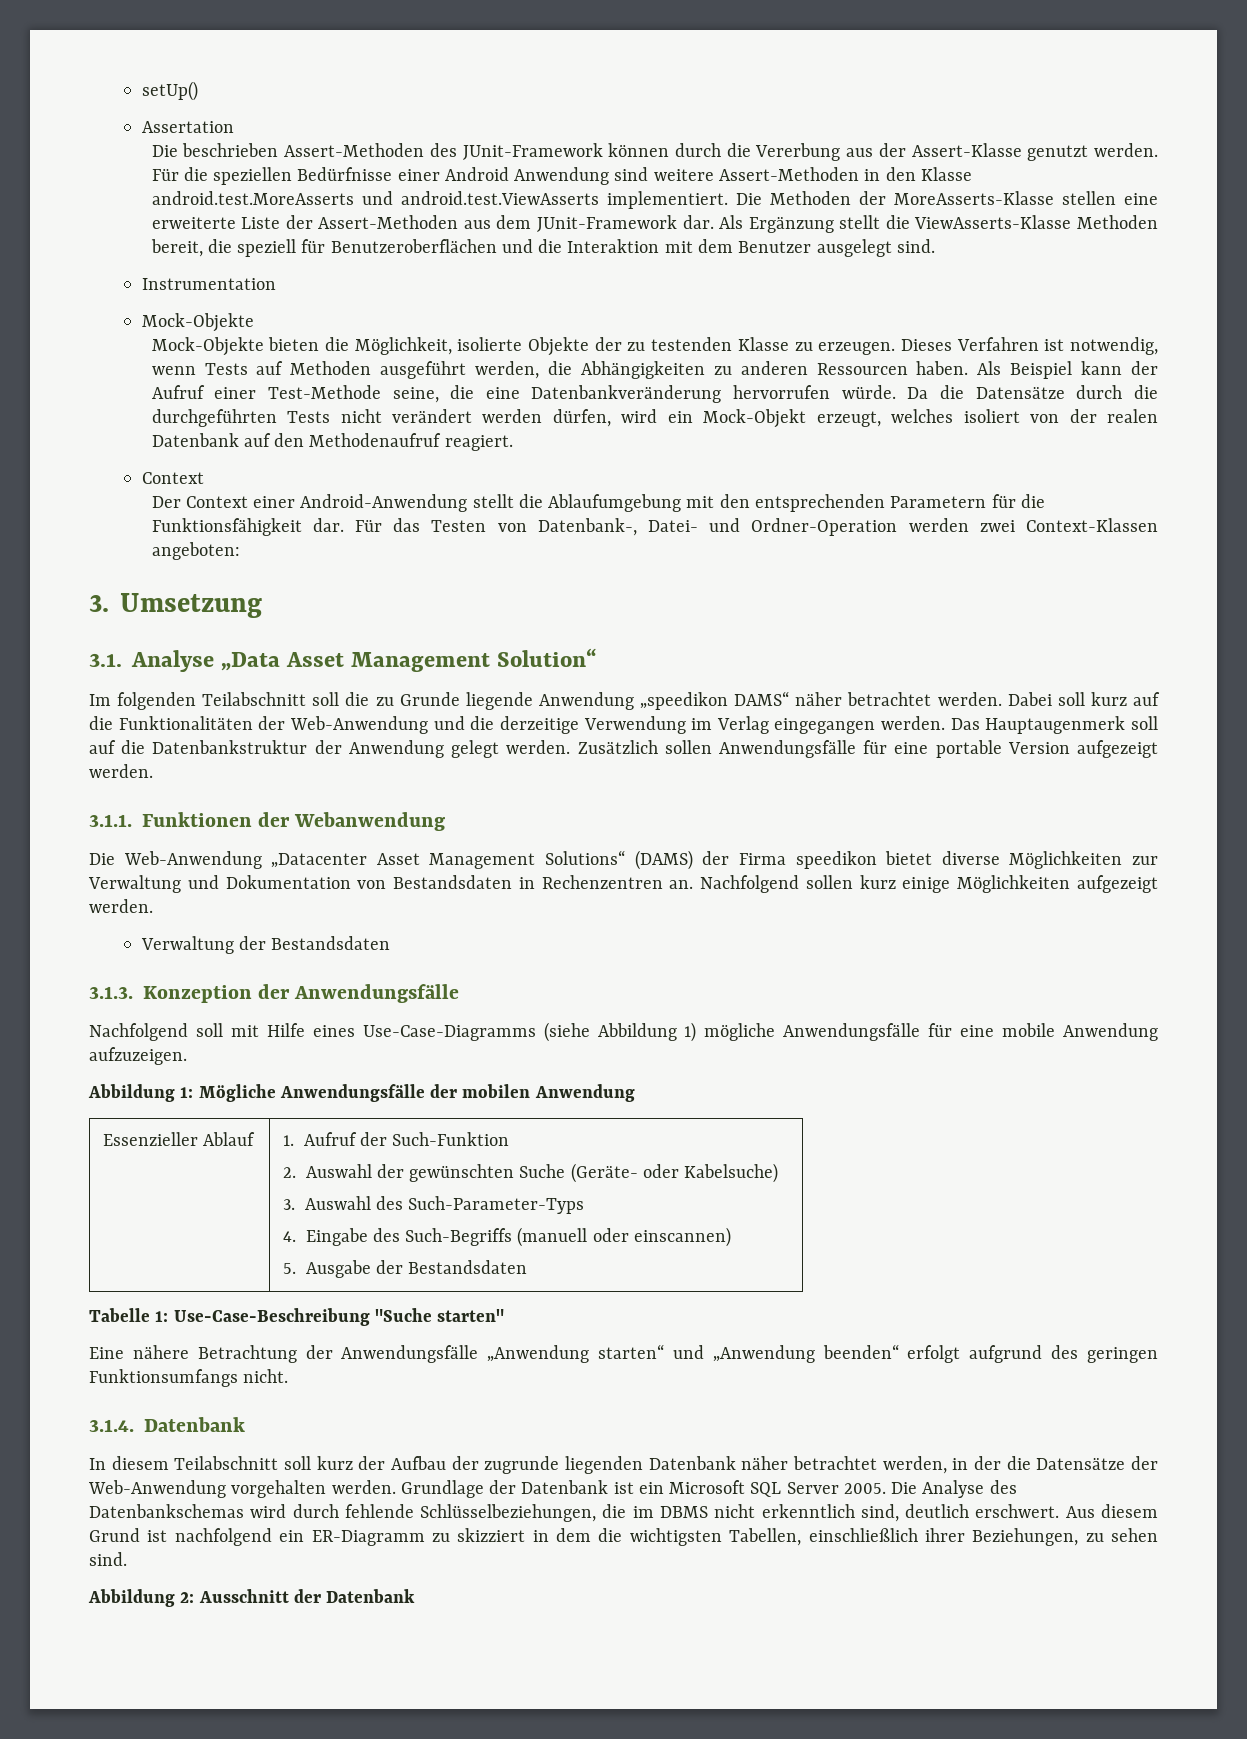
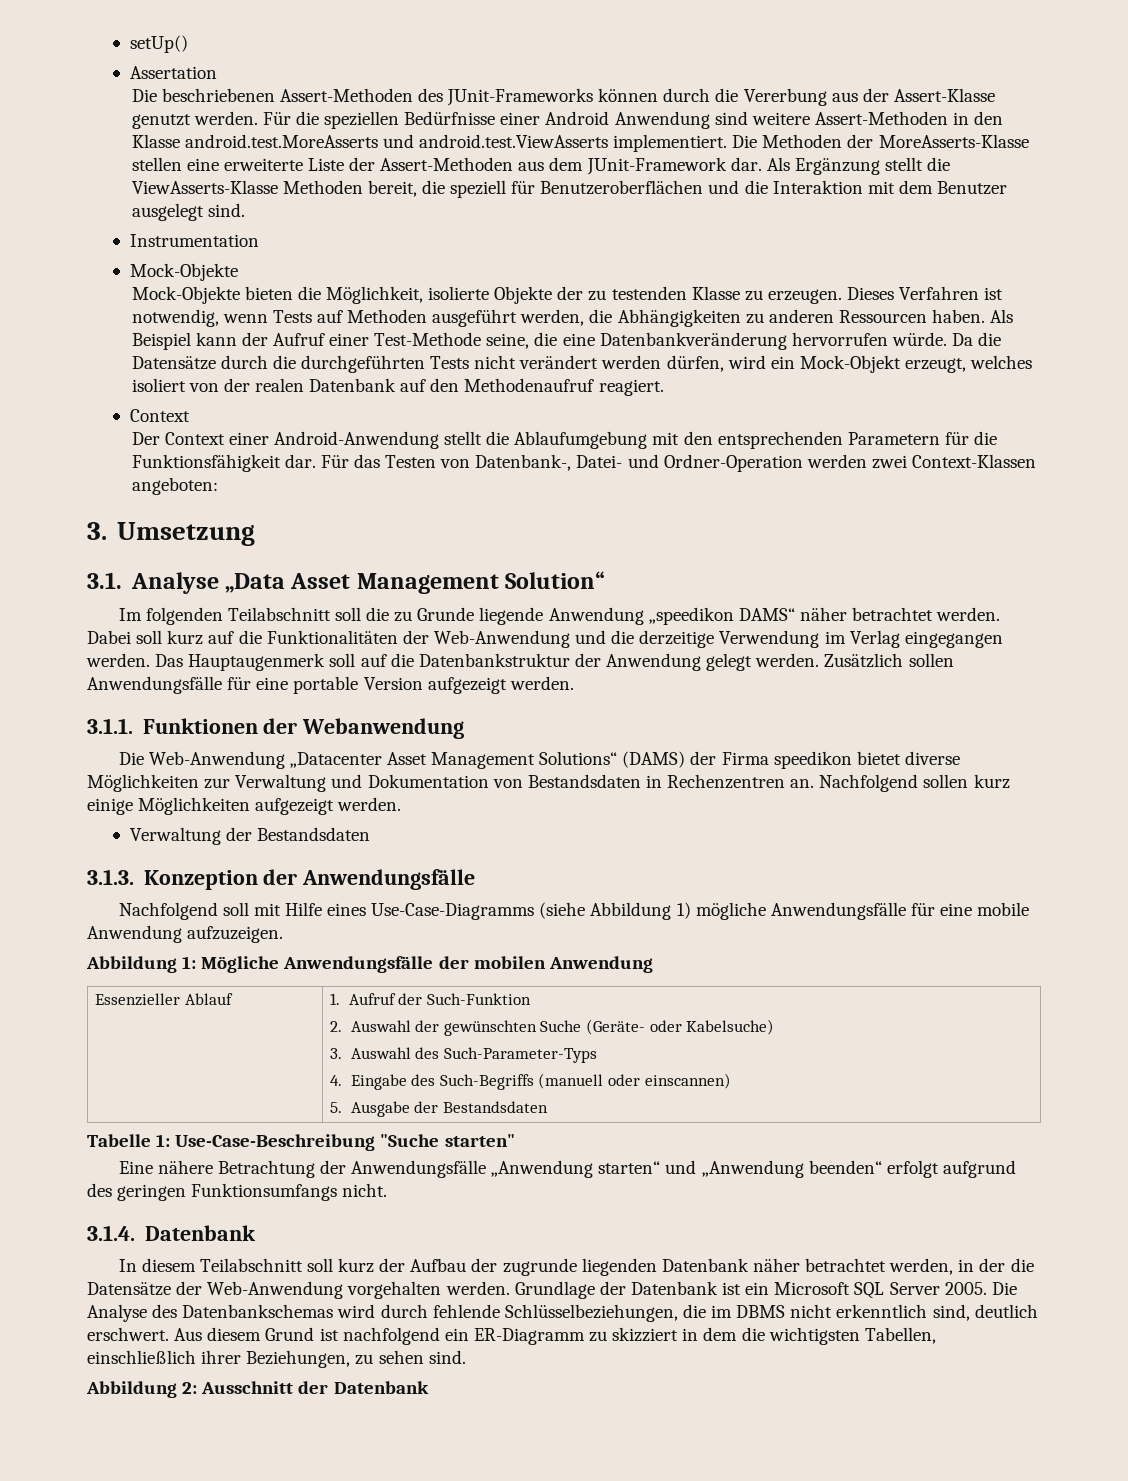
[182,143,279,157] beschrieben -> [161,88,275,102] beschriebenen
[462,143,603,160] JUnit-Framework -> [447,88,594,106] JUnit-Frameworks

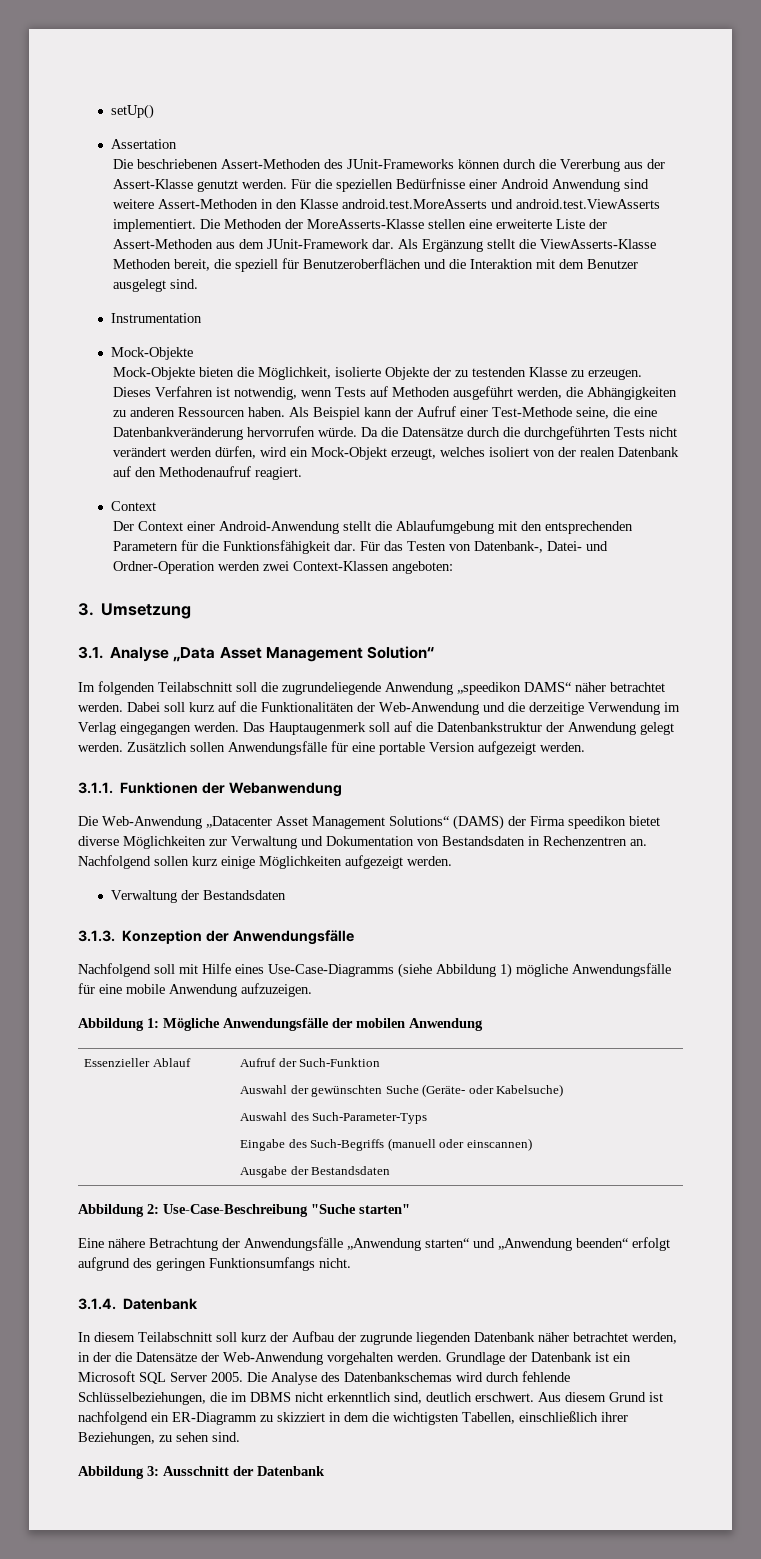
[394,607,544,625] zu Grunde liegende -> [282,682,381,695] zugrundeliegende
[330,993,341,1005] 1. -> (191, 1062) none
[330,1021,343,1032] 2. -> (381, 1062) none
[330,1048,343,1059] 3. -> (564, 1090) none
[330,1075,343,1086] 4. -> (428, 1118) none
[330,1102,343,1113] 5. -> (532, 1144) none
[87,1134,171,1147] Tabelle 1: -> [78,1204,159,1217] Abbildung 2:
[182,1382,198,1394] 2: -> [147,1466,159,1476] 3:

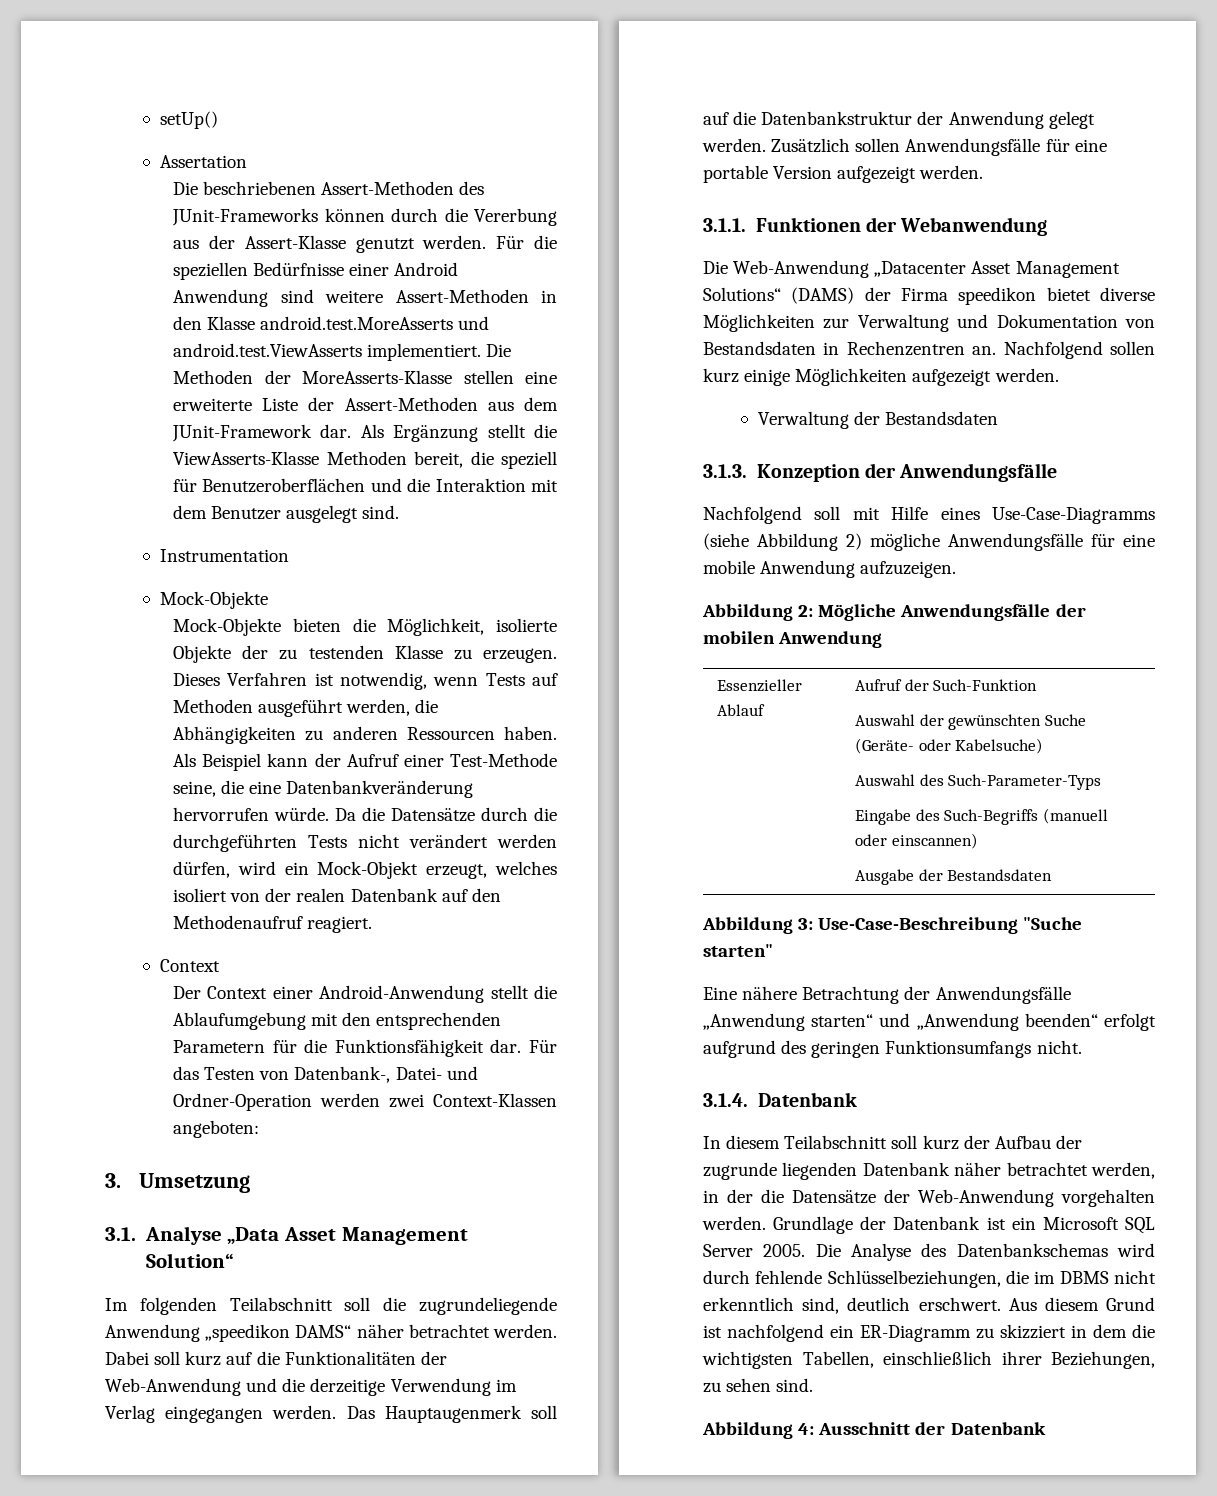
[500,963,512,978] 1) -> [846,533,862,550] 2)
[147,1018,159,1028] 1: -> [798,605,814,617] 2:
[147,1204,159,1214] 2: -> [798,918,814,930] 3:
[147,1466,159,1476] 3: -> [798,1423,815,1435] 4:

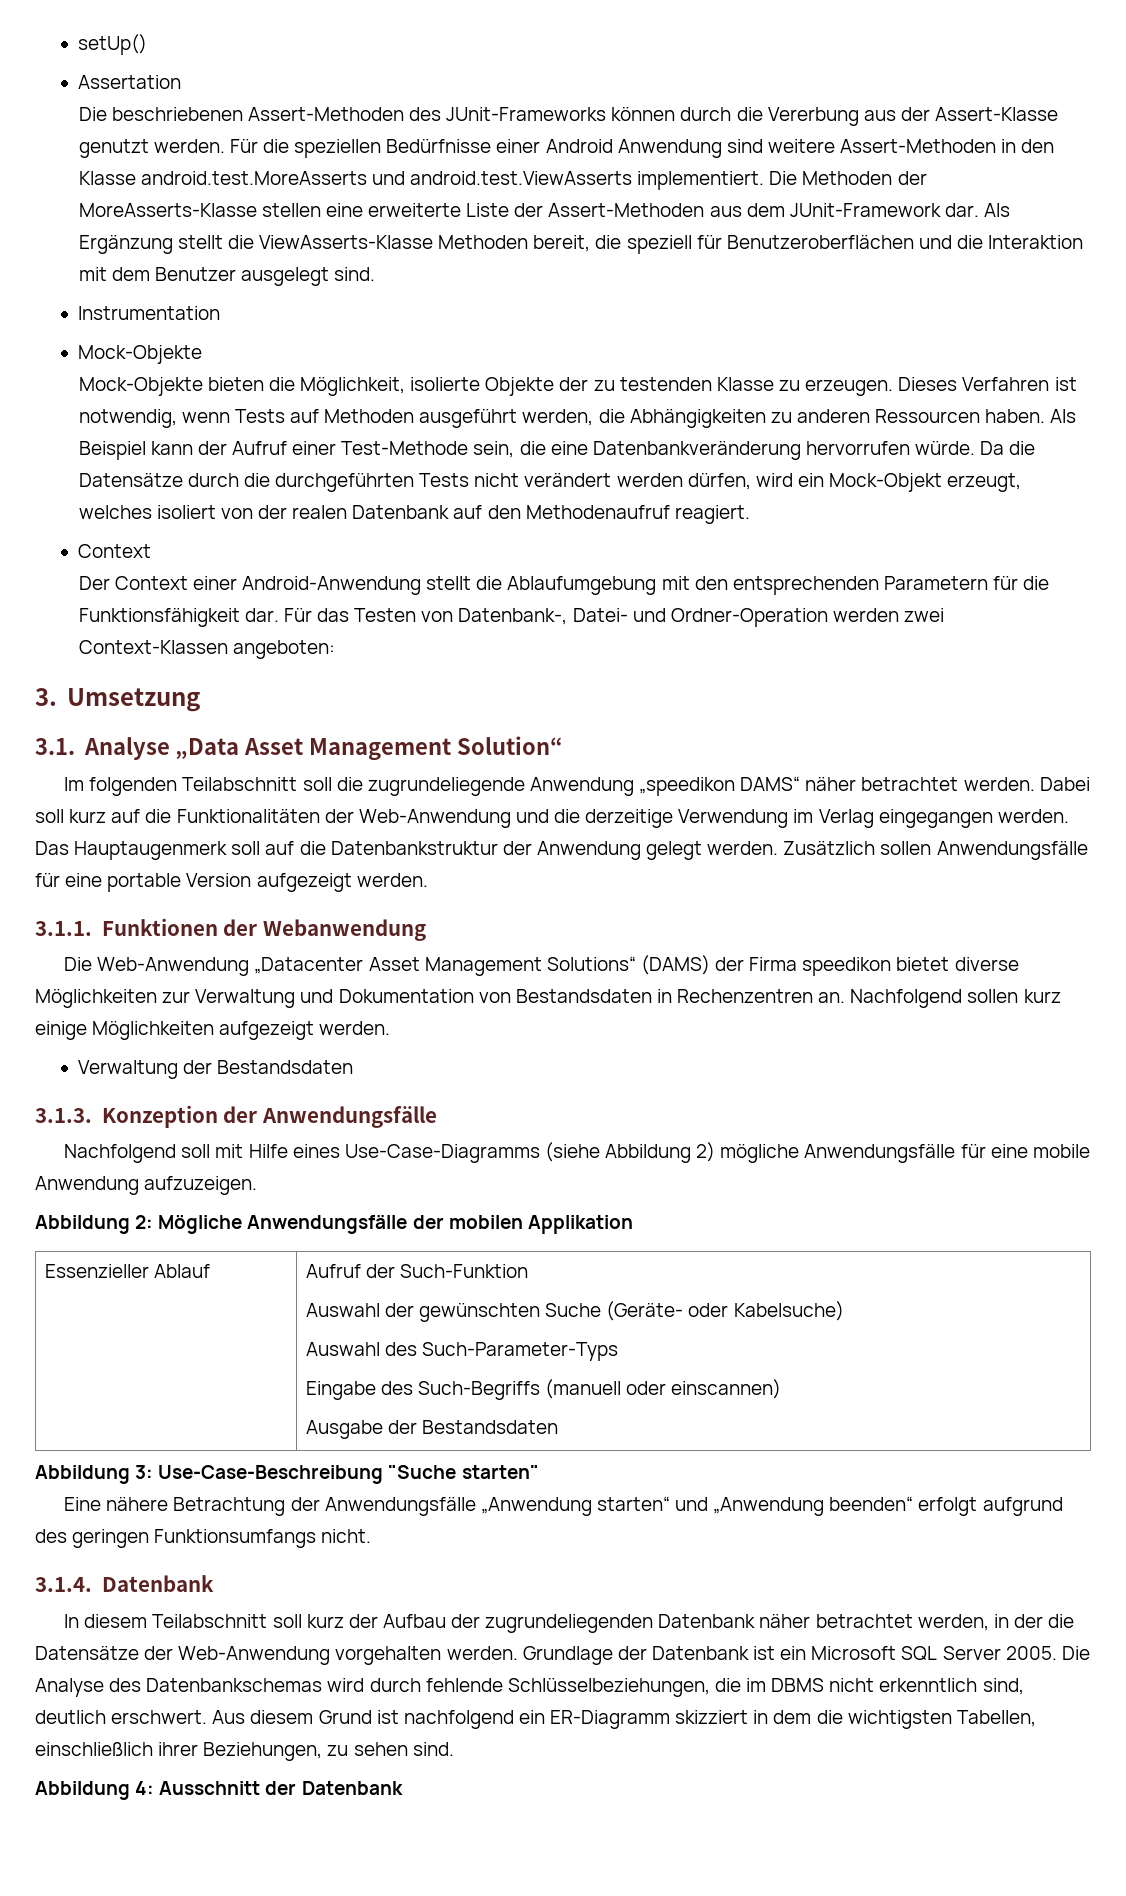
[173,781,217,797] seine, -> [473,441,515,458] sein,
[778,631,883,648] Anwendung -> [527,1215,633,1234] Applikation
[703,1162,858,1180] zugrunde liegenden -> [485,1614,654,1633] zugrundeliegenden
[976,1328,994,1339] zu -> (671, 1719) none

